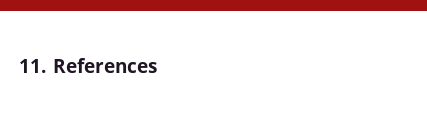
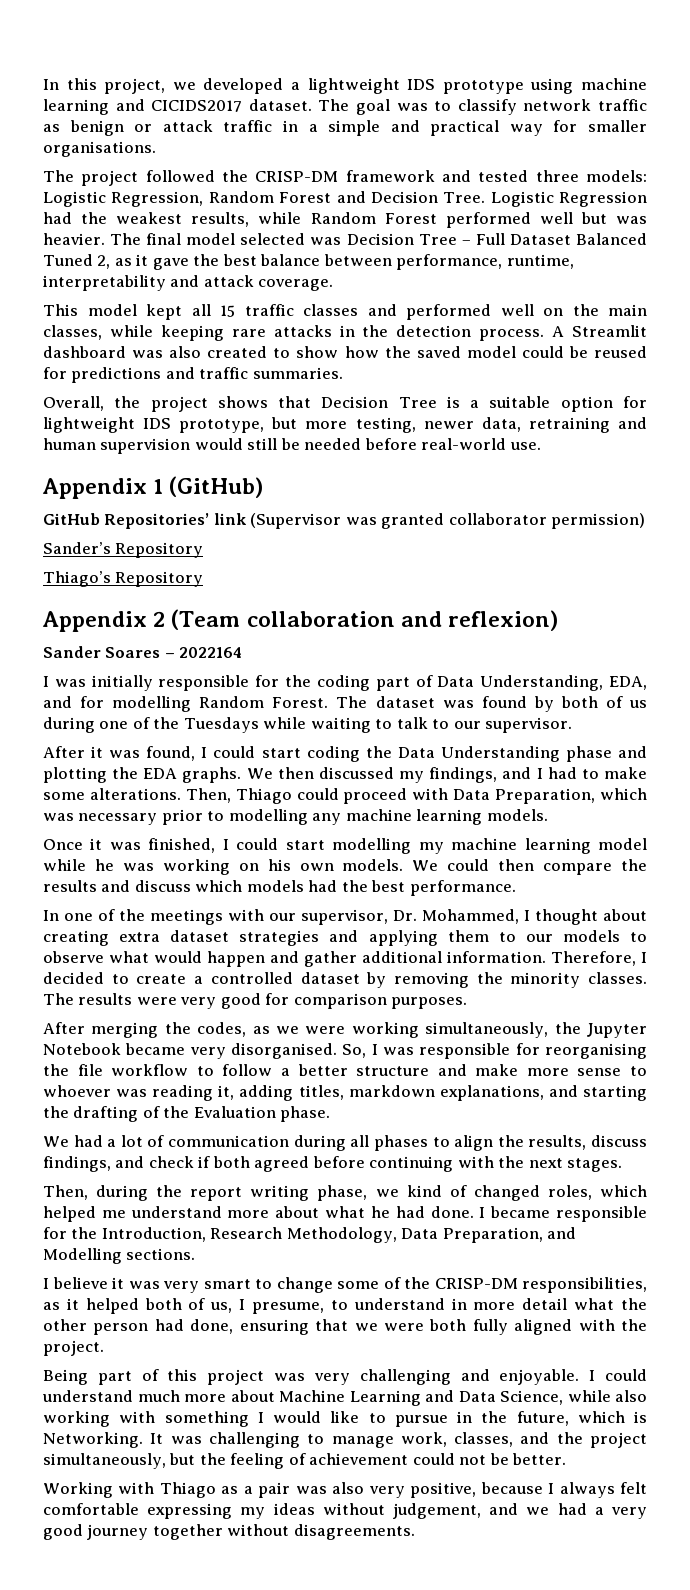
[19,58,158,73] 11. References -> [43,78,648,94] [43,99,648,115] [43,120,647,136] [43,141,156,157] [43,170,647,186] [43,191,647,207] [43,212,648,228] [43,233,647,245] [43,254,574,270] [43,275,334,291] [43,304,647,320] [43,325,647,341] [43,346,647,358] [43,367,343,383] [43,396,648,412] [43,417,647,433] [43,438,541,454] [42,476,264,499] [43,513,646,529] [43,542,204,558] [43,571,204,587] [42,609,559,632] [43,646,243,658] [43,675,647,691] [43,696,647,712] [43,717,572,733] [43,746,647,762] [43,767,647,783] [43,788,648,804] [43,809,548,825] [43,838,647,854] [43,859,647,875] [43,880,516,896] [43,909,647,925] [43,930,648,946] [43,951,647,967] [43,972,647,988] [43,993,468,1009] [43,1022,647,1038] [43,1043,647,1059] [43,1064,647,1076] [43,1085,647,1101] [43,1106,331,1122] [43,1135,648,1151] [43,1156,623,1172] [43,1185,647,1201] [43,1206,647,1222] [43,1227,577,1243] [43,1248,196,1264] [43,1277,647,1293] [43,1298,647,1314] [43,1319,647,1335] [43,1340,104,1356] [43,1369,647,1385] [42,1390,647,1406] [43,1411,647,1427] [43,1432,647,1448] [43,1453,567,1469] [43,1482,647,1498] [43,1503,648,1519] [43,1524,415,1540] In this project, we developed a lightweight IDS prototype using machine learning and CICIDS2017 dataset. The goal was to classify network traffic as benign or attack traffic in a simple and practical way for smaller organisations. // The project followed the CRISP-DM framework and tested three models: Logistic Regression, Random Forest and Decision Tree. Logistic Regression had the weakest results, while Random Forest performed well but was heavier. The final model selected was Decision Tree – Full Dataset Balanced Tuned 2, as it gave the best balance between performance, runtime, interpretability and attack coverage. // This model kept all 15 traffic classes and performed well on the main classes, while keeping rare attacks in the detection process. A Streamlit dashboard was also created to show how the saved model could be reused for predictions and traffic summaries. // Overall, the project shows that Decision Tree is a suitable option for lightweight IDS prototype, but more testing, newer data, retraining and human supervision would still be needed before real-world use. // Appendix 1 (GitHub) // GitHub Repositories’ link (Supervisor was granted collaborator permission) // Sander’s Repository // Thiago’s Repository // Appendix 2 (Team collaboration and reflexion) // Sander Soares – 2022164 // I was initially responsible for the coding part of Data Understanding, EDA, and for modelling Random Forest. The dataset was found by both of us during one of the Tuesdays while waiting to talk to our supervisor. // After it was found, I could start coding the Data Understanding phase and plotting the EDA graphs. We then discussed my findings, and I had to make some alterations. Then, Thiago could proceed with Data Preparation, which was necessary prior to modelling any machine learning models. // Once it was finished, I could start modelling my machine learning model while he was working on his own models. We could then compare the results and discuss which models had the best performance. // In one of the meetings with our supervisor, Dr. Mohammed, I thought about creating extra dataset strategies and applying them to our models to observe what would happen and gather additional information. Therefore, I decided to create a controlled dataset by removing the minority classes. The results were very good for comparison purposes. // After merging the codes, as we were working simultaneously, the Jupyter Notebook became very disorganised. So, I was responsible for reorganising the file workflow to follow a better structure and make more sense to whoever was reading it, adding titles, markdown explanations, and starting the drafting of the Evaluation phase. // We had a lot of communication during all phases to align the results, discuss findings, and check if both agreed before continuing with the next stages. // Then, during the report writing phase, we kind of changed roles, which helped me understand more about what he had done. I became responsible for the Introduction, Research Methodology, Data Preparation, and Modelling sections. // I believe it was very smart to change some of the CRISP-DM responsibilities, as it helped both of us, I presume, to understand in more detail what the other person had done, ensuring that we were both fully aligned with the project. // Being part of this project was very challenging and enjoyable. I could understand much more about Machine Learning and Data Science, while also working with something I would like to pursue in the future, which is Networking. It was challenging to manage work, classes, and the project simultaneously, but the feeling of achievement could not be better. // Working with Thiago as a pair was also very positive, because I always felt comfortable expressing my ideas without judgement, and we had a very good journey together without disagreements.

